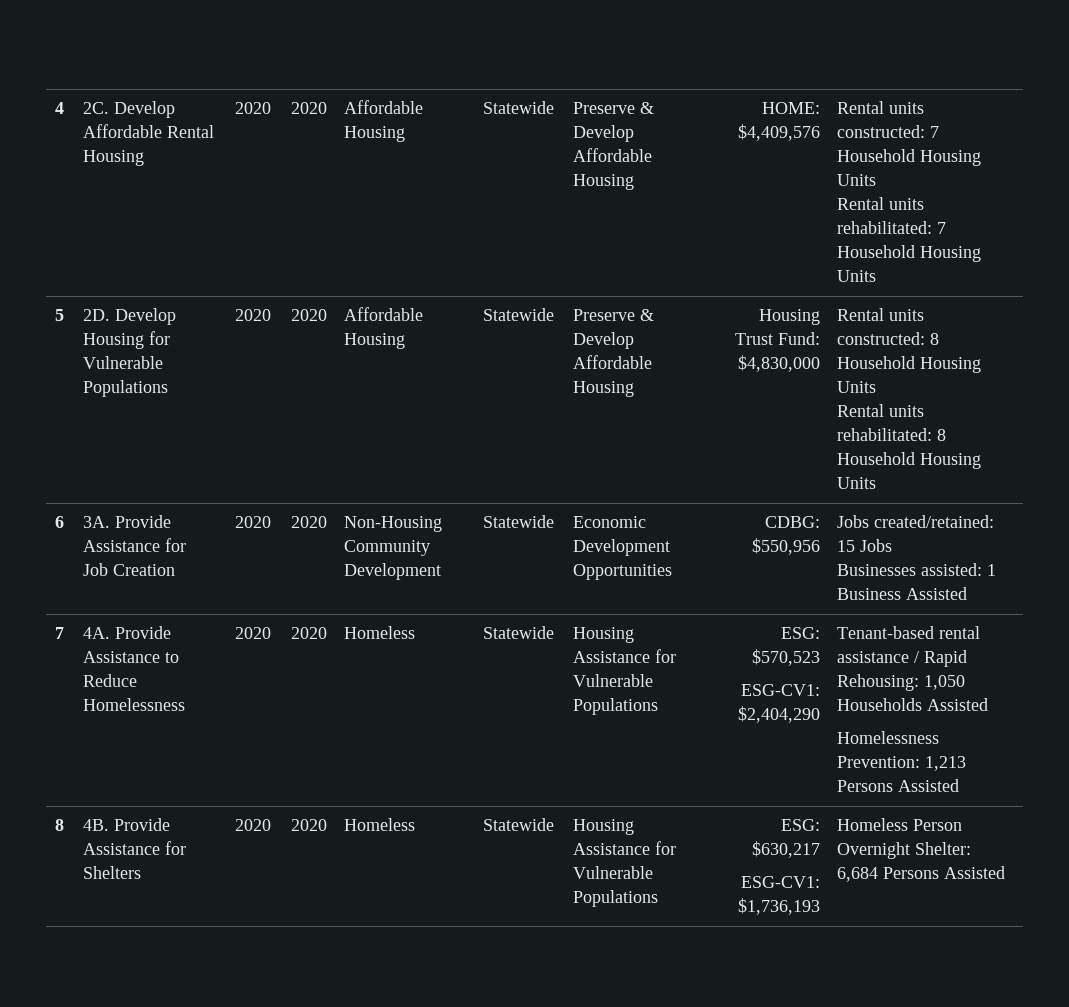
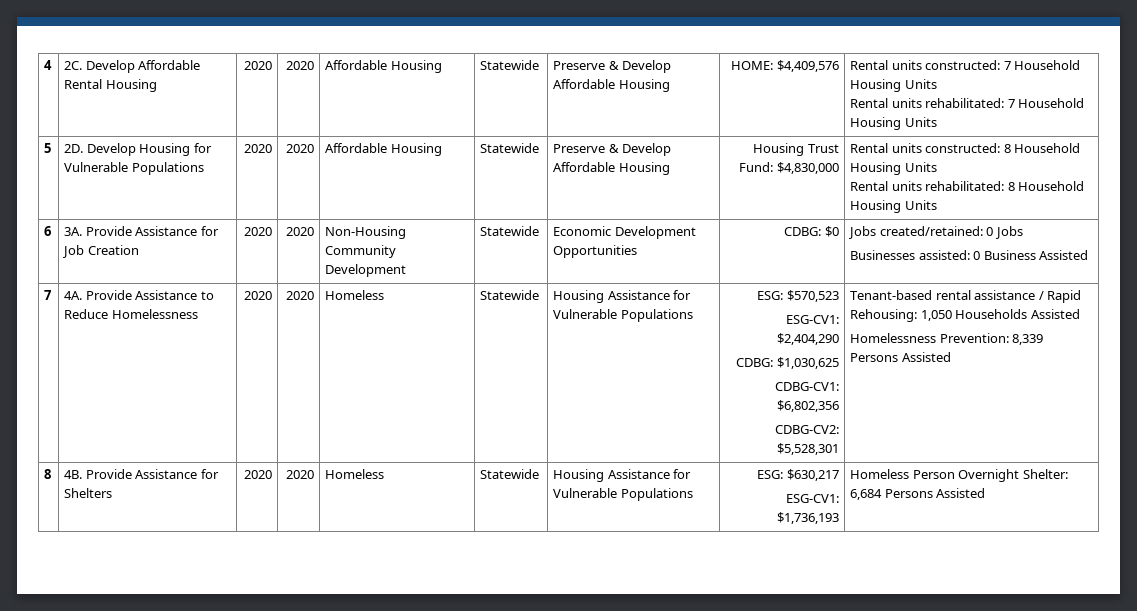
[751,538,820,555] $550,956 -> [824,226,839,237] $0
[837,540,856,552] 15 -> [986,227,994,236] 0
[987,564,997,576] 1 -> [973,251,981,260] 0
(820, 714) none -> [736,357,839,369] [774,382,839,391] [776,400,839,412] [774,425,839,434] [776,443,839,455] // CDBG: $1,030,625 // CDBG-CV1: $6,802,356 // CDBG-CV2: $5,528,301
[925,756,967,771] 1,213 -> [1012,334,1044,345] 8,339

